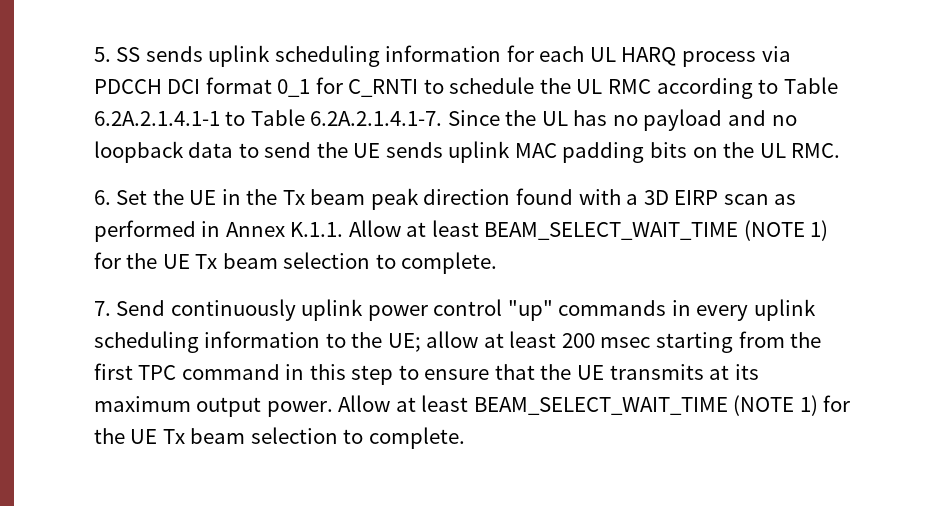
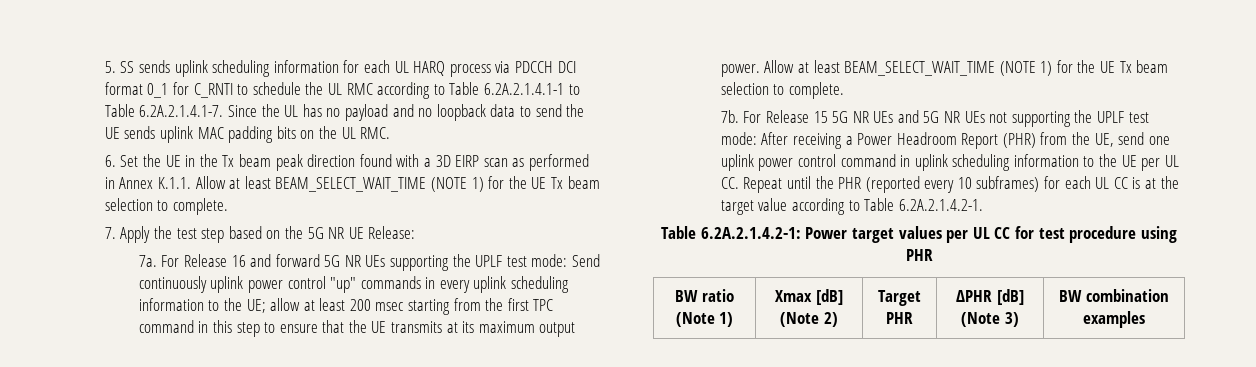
(111, 308) none -> [120,226,416,243] [138,254,568,271] Apply the test step based on the 5G NR UE Release: // 7a. For Release 16 and forward 5G NR UEs supporting the UPLF test mode:
(465, 438) none -> [720,110,1149,127] [720,132,1170,149] [720,154,1179,171] [720,176,1179,193] [720,198,983,215] [661,226,1177,243] [905,249,933,261] [675,289,734,302] [675,312,734,327] [775,289,843,305] [780,312,838,327] [878,290,921,306] [886,312,913,324] [956,289,1024,305] [961,312,1019,327] [1059,289,1169,302] [1083,311,1145,328] // 7b. For Release 15 5G NR UEs and 5G NR UEs not supporting the UPLF test mode: After receiving a Power Headroom Report (PHR) from the UE, send one uplink power control command in uplink scheduling information to the UE per UL CC. Repeat until the PHR (reported every 10 subframes) for each UL CC is at the target value according to Table 6.2A.2.1.4.2-1. // Table 6.2A.2.1.4.2-1: Power target values per UL CC for test procedure using PHR // BW ratio (Note 1) | Xmax [dB] (Note 2) | Target PHR | ΔPHR [dB] (Note 3) | BW combination examples

